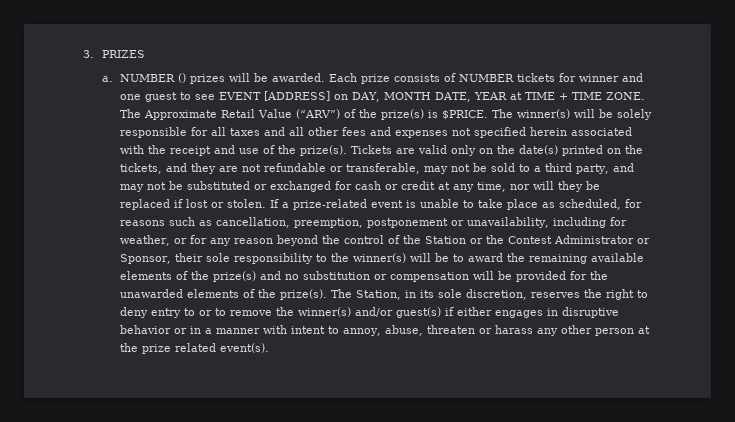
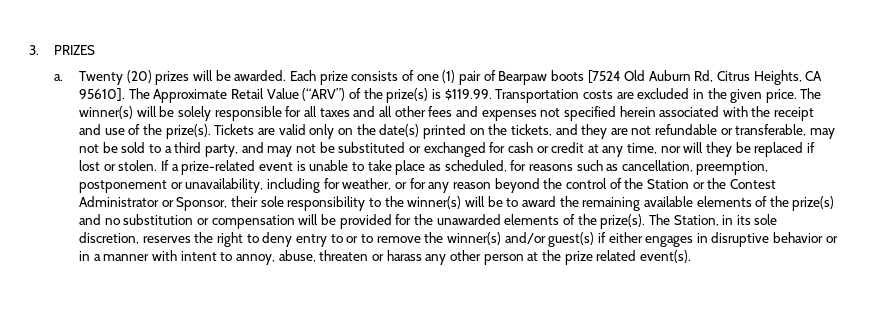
[120,73,187,83] NUMBER () -> [79,70,152,85] Twenty (20)
[459,73,644,82] [120,91,646,102] NUMBER tickets for winner and one guest to see EVENT [ADDRESS] on DAY, MONTH DATE, YEAR at TIME + TIME ZONE. -> [416,70,823,85] [79,88,126,101] one (1) pair of Bearpaw boots [7524 Old Auburn Rd, Citrus Heights, CA 95610].
[442,110,489,120] $PRICE. -> [444,88,797,103] $119.99. Transportation costs are excluded in the given price.

